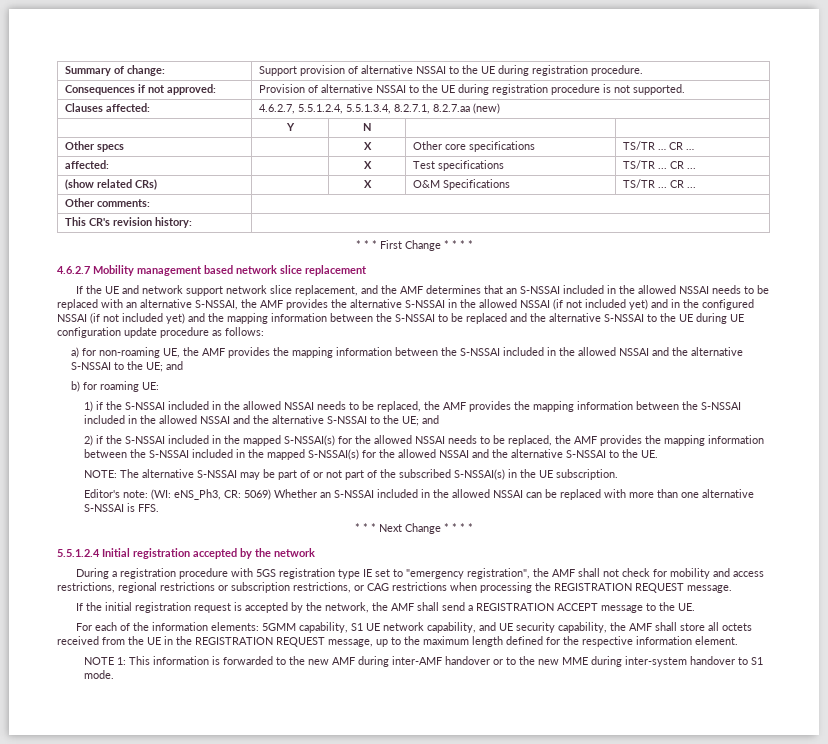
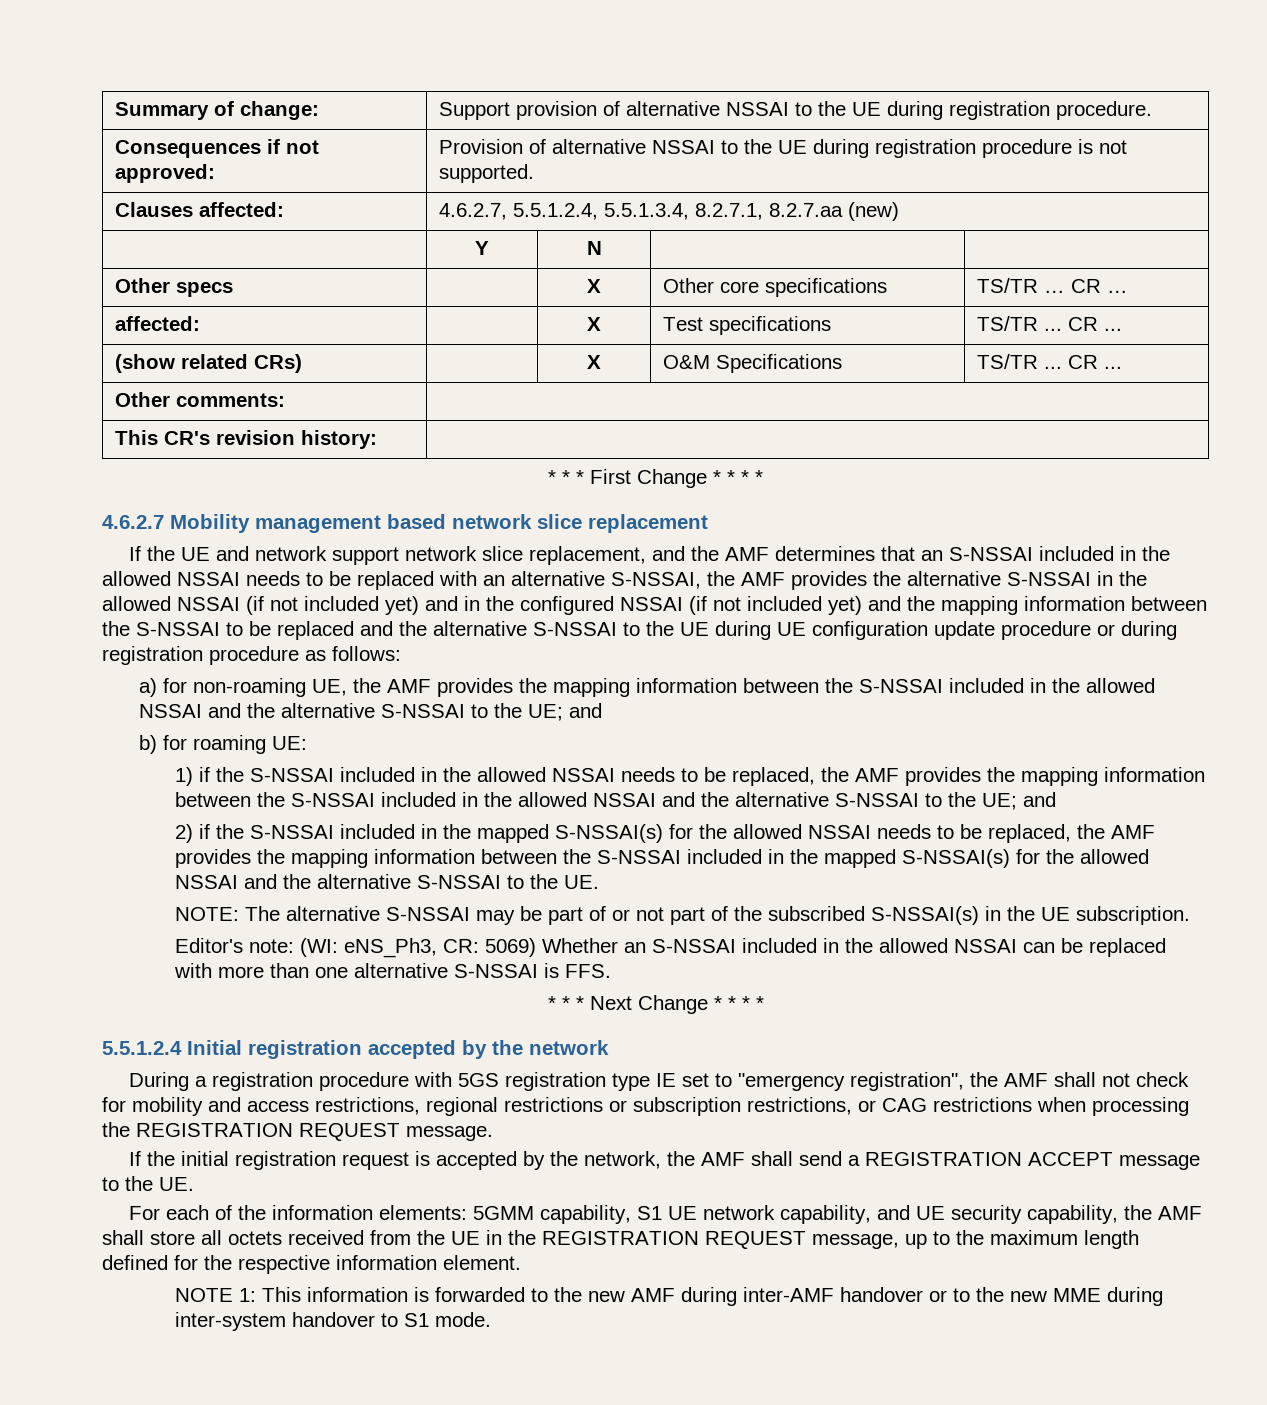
(209, 332) none -> [1097,621,1177,640] [102,646,299,665] or during registration procedure

